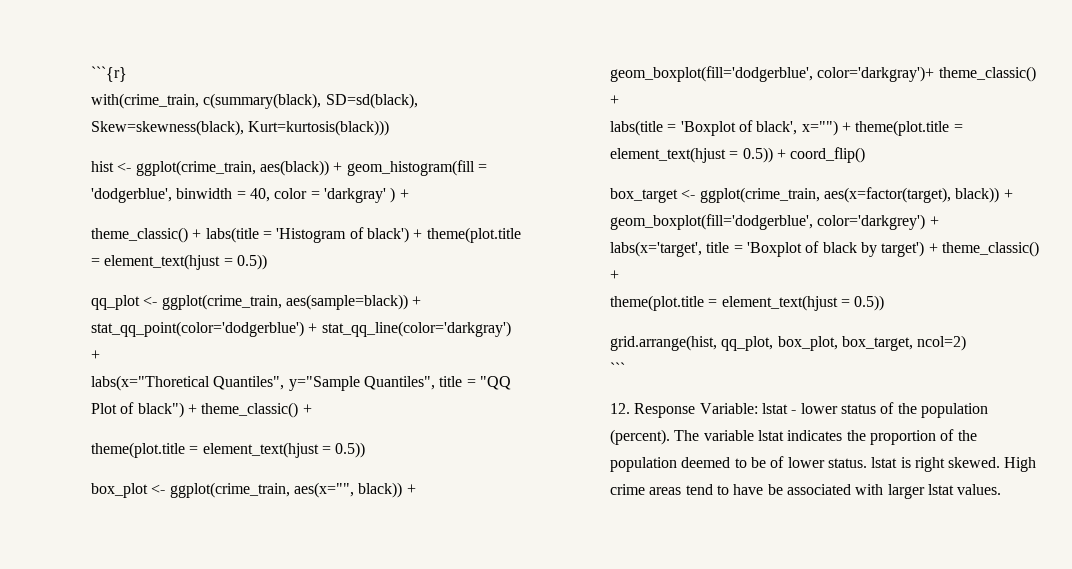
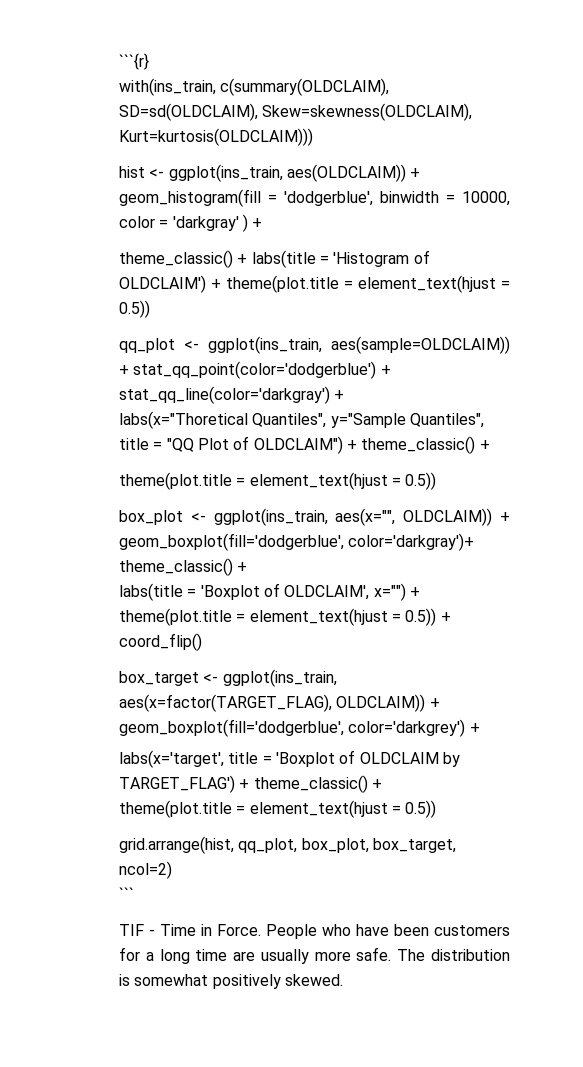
[90,93,418,109] [90,120,390,136] with(crime_train, c(summary(black), SD=sd(black), Skew=skewness(black), Kurt=kurtosis(black))) -> [118,78,390,96] [118,103,473,121] [118,128,313,146] with(ins_train, c(summary(OLDCLAIM), SD=sd(OLDCLAIM), Skew=skewness(OLDCLAIM), Kurt=kurtosis(OLDCLAIM)))
[135,160,329,176] ggplot(crime_train, aes(black)) -> [168,164,406,182] ggplot(ins_train, aes(OLDCLAIM))
[249,188,270,202] 40, -> [461,191,510,206] 10000,
[366,227,409,243] black') -> [118,275,206,293] OLDCLAIM')
[161,294,408,310] ggplot(crime_train, aes(sample=black)) -> [207,336,510,354] ggplot(ins_train, aes(sample=OLDCLAIM))
[137,402,184,418] black") -> [253,436,343,454] OLDCLAIM")
[169,482,403,498] ggplot(crime_train, aes(x="", black)) -> [213,508,493,526] ggplot(ins_train, aes(x="", OLDCLAIM))
[756,121,798,135] black', -> [284,585,370,600] OLDCLAIM',
[699,187,1000,203] ggplot(crime_train, aes(x=factor(target), black)) -> [222,669,337,687] [118,694,426,712] ggplot(ins_train, aes(x=factor(TARGET_FLAG), OLDCLAIM))
[822,241,925,257] black by target') -> [359,752,460,767] [118,775,235,793] OLDCLAIM by TARGET_FLAG')
[609,402,988,418] [609,429,977,445] [609,456,1037,472] [609,484,1002,499] 12. Response Variable: lstat - lower status of the population (percent). The variable lstat indicates the proportion of the population deemed to be of lower status. lstat is right skewed. High crime areas tend to have be associated with larger lstat values. -> [118,924,510,939] [118,947,511,964] [118,974,343,989] TIF - Time in Force. People who have been customers for a long time are usually more safe. The distribution is somewhat positively skewed.

